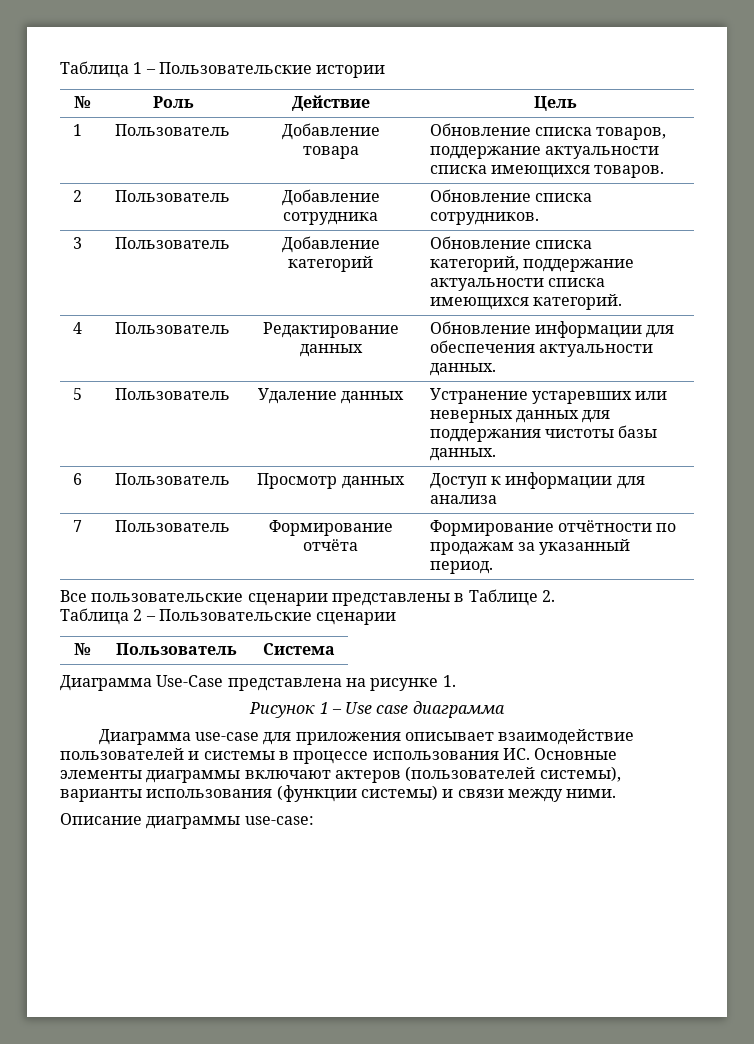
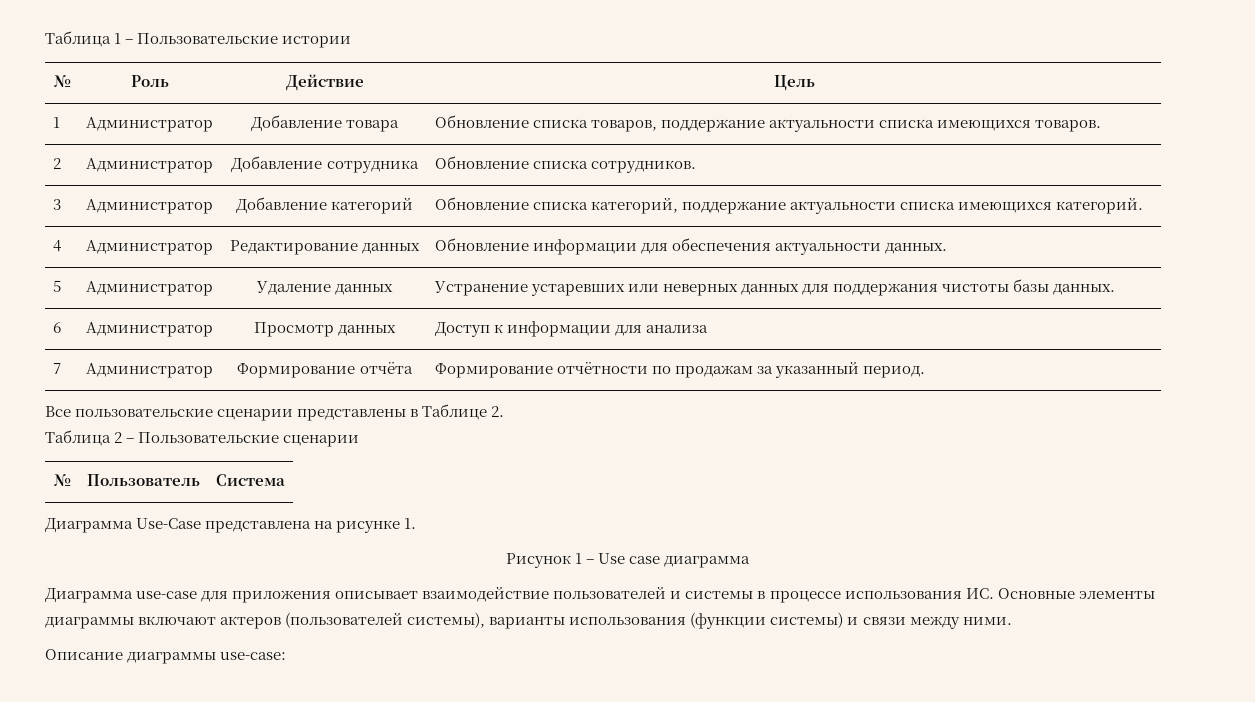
[114,124,230,136] Пользователь -> [85,117,213,132] Администратор
[114,190,230,202] Пользователь -> [85,158,213,173] Администратор
[114,237,230,249] Пользователь -> [85,199,213,214] Администратор
[114,322,230,334] Пользователь -> [85,240,213,255] Администратор
[114,388,230,400] Пользователь -> [85,281,213,296] Администратор
[114,473,230,485] Пользователь -> [85,322,213,337] Администратор
[114,520,230,532] Пользователь -> [85,363,213,378] Администратор

